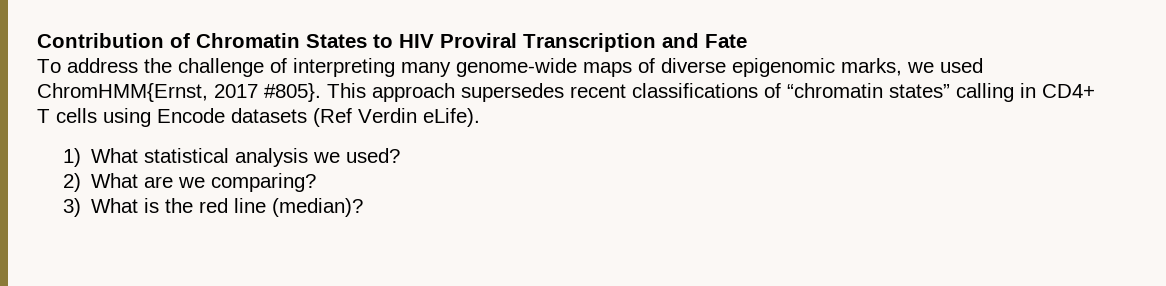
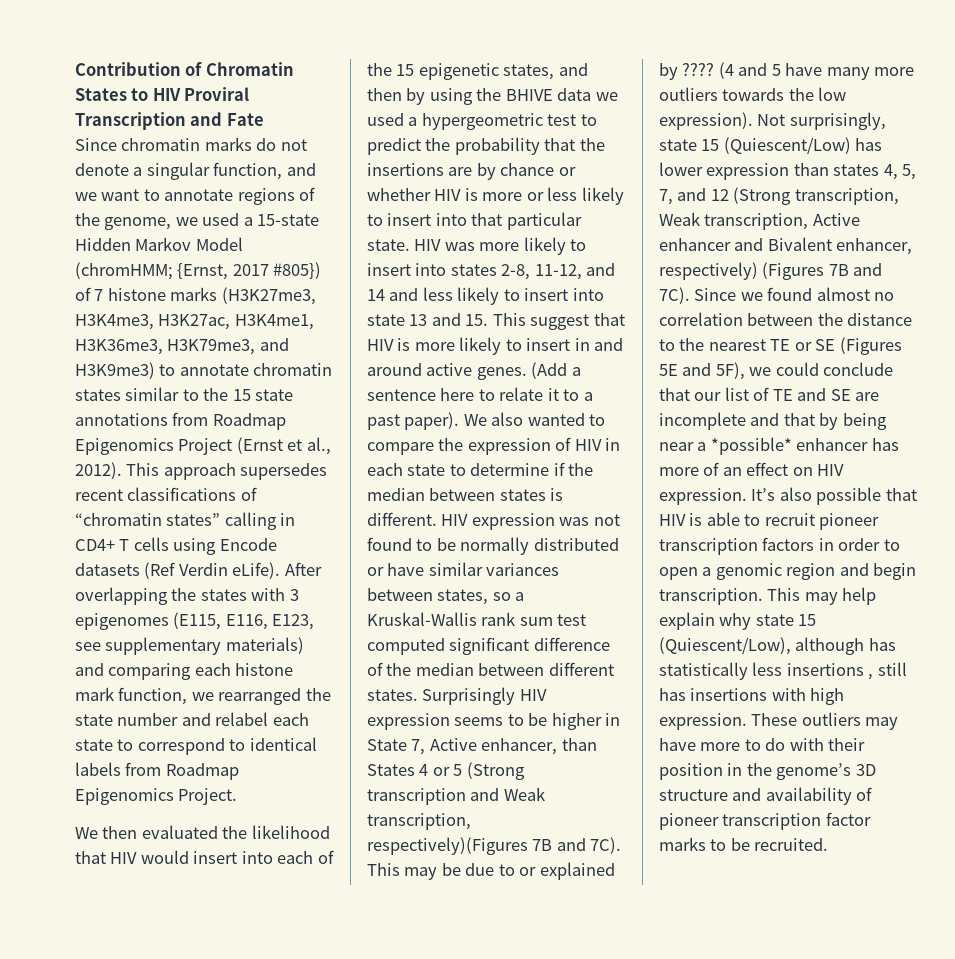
[37,58,983,77] [37,83,321,102] To address the challenge of interpreting many genome-wide maps of diverse epigenomic marks, we used ChromHMM{Ernst, 2017 #805}. -> [75,137,307,151] [75,162,316,180] [75,187,316,205] [75,213,320,230] [75,237,243,251] [75,262,322,280] [75,287,316,305] [75,314,314,330] [75,338,289,355] [75,362,333,379] [75,387,294,401] [75,412,286,430] [75,437,331,455] [75,462,122,479] Since chromatin marks do not denote a singular function, and we want to annotate regions of the genome, we used a 15-state Hidden Markov Model (chromHMM; {Ernst, 2017 #805}) of 7 histone marks (H3K27me3, H3K4me3, H3K27ac, H3K4me1, H3K36me3, H3K79me3, and H3K9me3) to annotate chromatin states similar to the 15 state annotations from Roadmap Epigenomics Project (Ernst et al., 2012).
[62,148,401,167] [62,173,317,192] [62,198,364,217] // 1) What statistical analysis we used? // 2) What are we comparing? // 3) What is the red line (median)? -> [284,562,322,576] [75,587,299,605] [75,612,315,630] [75,637,304,655] [75,663,294,680] [75,687,331,705] [75,712,309,726] [75,737,317,755] [75,762,239,780] [75,788,238,805] [75,825,330,839] [75,850,334,864] [367,63,588,80] [367,88,618,105] [367,113,597,130] [367,137,605,155] [367,163,576,180] [367,187,624,205] [367,212,582,230] [367,237,587,255] [367,263,616,280] [367,287,604,305] [367,313,625,330] [367,337,624,355] [367,362,581,380] [367,387,593,401] [367,412,606,430] [367,437,621,455] [367,462,594,476] [367,488,564,501] [367,512,620,530] [367,537,619,555] [367,562,560,576] [367,588,525,605] [367,612,587,626] [367,637,610,655] [367,662,614,676] [367,687,547,705] [367,713,621,730] [367,738,597,755] [367,762,525,780] [367,787,545,805] [367,813,471,830] [367,837,622,855] [367,862,615,880] [659,62,915,80] [659,87,847,101] [659,112,886,130] [659,137,883,154] [659,162,917,180] [659,187,899,205] [659,212,860,230] [659,237,913,255] [659,262,883,280] [659,287,895,304] [659,312,913,326] [659,337,902,355] [659,362,894,380] [659,387,880,401] [659,412,887,430] [659,437,899,455] [659,462,845,476] [659,487,917,505] [659,512,880,530] [659,537,900,555] [659,563,917,580] [659,587,877,605] [659,612,817,630] [659,637,896,655] [659,662,907,680] [659,688,845,705] [659,712,899,730] [659,738,866,751] [659,763,876,780] [659,787,873,805] [659,812,871,830] [659,837,829,851] After overlapping the states with 3 epigenomes (E115, E116, E123, see supplementary materials) and comparing each histone mark function, we rearranged the state number and relabel each state to correspond to identical labels from Roadmap Epigenomics Project. // We then evaluated the likelihood that HIV would insert into each of the 15 epigenetic states, and then by using the BHIVE data we used a hypergeometric test to predict the probability that the insertions are by chance or whether HIV is more or less likely to insert into that particular state. HIV was more likely to insert into states 2-8, 11-12, and 14 and less likely to insert into state 13 and 15. This suggest that HIV is more likely to insert in and around active genes. (Add a sentence here to relate it to a past paper). We also wanted to compare the expression of HIV in each state to determine if the median between states is different. HIV expression was not found to be normally distributed or have similar variances between states, so a Kruskal-Wallis rank sum test computed significant difference of the median between different states. Surprisingly HIV expression seems to be higher in State 7, Active enhancer, than States 4 or 5 (Strong transcription and Weak transcription, respectively)(Figures 7B and 7C). This may be due to or explained by ???? (4 and 5 have many more outliers towards the low expression). Not surprisingly, state 15 (Quiescent/Low) has lower expression than states 4, 5, 7, and 12 (Strong transcription, Weak transcription, Active enhancer and Bivalent enhancer, respectively) (Figures 7B and 7C). Since we found almost no correlation between the distance to the nearest TE or SE (Figures 5E and 5F), we could conclude that our list of TE and SE are incomplete and that by being near a *possible* enhancer has more of an effect on HIV expression. It’s also possible that HIV is able to recruit pioneer transcription factors in order to open a genomic region and begin transcription. This may help explain why state 15 (Quiescent/Low), although has statistically less insertions , still has insertions with high expression. These outliers may have more to do with their position in the genome’s 3D structure and availability of pioneer transcription factor marks to be recruited.

